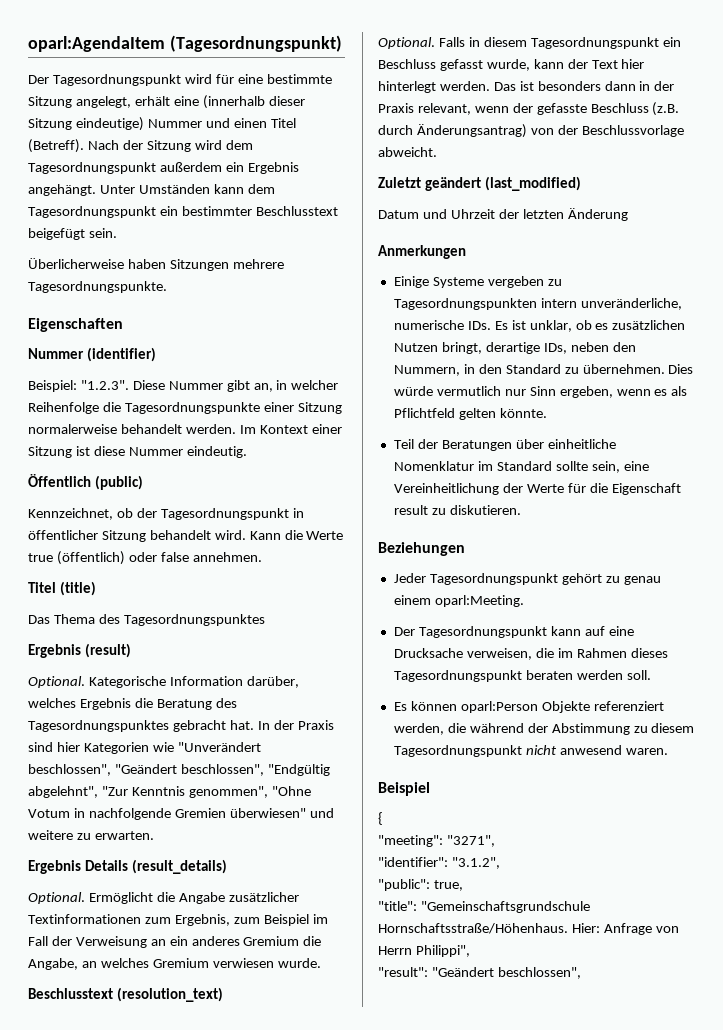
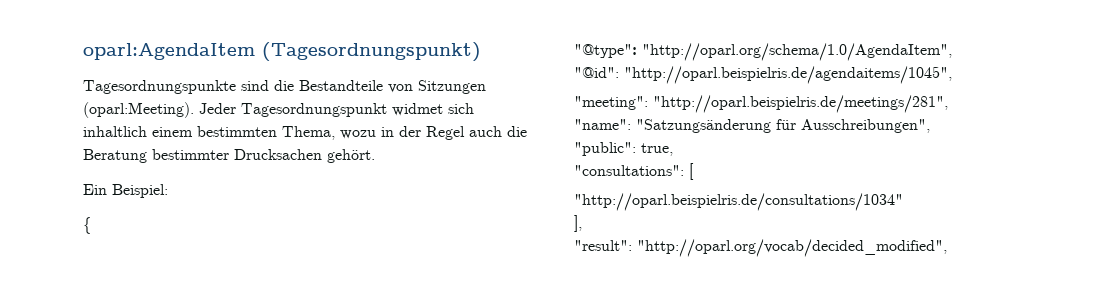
[28,74,332,86] [28,95,305,109] [28,117,296,131] [28,139,253,153] [28,162,299,174] [28,184,275,196] [28,206,338,218] [28,228,117,240] [28,258,284,271] [28,281,167,293] [28,318,123,332] [28,347,156,362] [28,380,339,392] [28,402,342,414] [28,424,342,434] [28,446,247,458] [28,474,143,490] [28,508,304,520] [28,530,344,542] [28,551,262,565] [28,581,96,596] [28,614,265,626] [28,643,131,658] [28,676,299,688] [28,698,237,710] [28,720,334,732] [28,742,261,754] [28,764,330,776] [28,786,311,798] [28,808,334,820] [28,830,154,840] [28,859,227,874] [28,892,299,904] [28,914,328,926] [28,936,322,948] [28,958,321,970] [28,987,223,1002] [378,37,681,49] [378,59,645,71] [378,81,675,93] [378,102,680,116] [378,124,684,138] [378,147,437,157] [378,176,581,191] [378,208,628,221] [378,245,466,259] [393,276,562,288] [393,298,682,310] [393,320,686,332] [393,342,636,354] [393,364,694,376] [393,386,688,398] [393,408,547,420] [393,439,616,451] [393,461,649,473] [393,483,681,495] [393,505,521,515] [378,542,465,556] [393,573,661,585] [393,595,524,607] [393,626,634,638] [393,648,668,660] [393,670,651,682] [393,701,664,713] [393,723,695,735] [393,745,668,757] [378,782,430,796] [378,812,383,825] [378,835,495,847] [378,857,500,869] [378,879,463,891] [378,901,590,913] [378,923,679,935] [378,945,470,957] Der Tagesordnungspunkt wird für eine bestimmte Sitzung angelegt, erhält eine (innerhalb dieser Sitzung eindeutige) Nummer und einen Titel (Betreff). Nach der Sitzung wird dem Tagesordnungspunkt außerdem ein Ergebnis angehängt. Unter Umständen kann dem Tagesordnungspunkt ein bestimmter Beschlusstext beigefügt sein. // Überlicherweise haben Sitzungen mehrere Tagesordnungspunkte. // Eigenschaften // Nummer (identifier) // Beispiel: "1.2.3". Diese Nummer gibt an, in welcher Reihenfolge die Tagesordnungspunkte einer Sitzung normalerweise behandelt werden. Im Kontext einer Sitzung ist diese Nummer eindeutig. // Öffentlich (public) // Kennzeichnet, ob der Tagesordnungspunkt in öffentlicher Sitzung behandelt wird. Kann die Werte true (öffentlich) oder false annehmen. // Titel (title) // Das Thema des Tagesordnungspunktes // Ergebnis (result) // Optional. Kategorische Information darüber, welches Ergebnis die Beratung des Tagesordnungspunktes gebracht hat. In der Praxis sind hier Kategorien wie "Unverändert beschlossen", "Geändert beschlossen", "Endgültig abgelehnt", "Zur Kenntnis genommen", "Ohne Votum in nachfolgende Gremien überwiesen" und weitere zu erwarten. // Ergebnis Details (result_details) // Optional. Ermöglicht die Angabe zusätzlicher Textinformationen zum Ergebnis, zum Beispiel im Fall der Verweisung an ein anderes Gremium die Angabe, an welches Gremium verwiesen wurde. // Beschlusstext (resolution_text) // Optional. Falls in diesem Tagesordnungspunkt ein Beschluss gefasst wurde, kann der Text hier hinterlegt werden. Das ist besonders dann in der Praxis relevant, wenn der gefasste Beschluss (z.B. durch Änderungsantrag) von der Beschlussvorlage abweicht. // Zuletzt geändert (last_modified) // Datum und Uhrzeit der letzten Änderung // Anmerkungen // Einige Systeme vergeben zu Tagesordnungspunkten intern unveränderliche, numerische IDs. Es ist unklar, ob es zusätzlichen Nutzen bringt, derartige IDs, neben den Nummern, in den Standard zu übernehmen. Dies würde vermutlich nur Sinn ergeben, wenn es als Pflichtfeld gelten könnte. // Teil der Beratungen über einheitliche Nomenklatur im Standard sollte sein, eine Vereinheitlichung der Werte für die Eigenschaft result zu diskutieren. // Beziehungen // Jeder Tagesordnungspunkt gehört zu genau einem oparl:Meeting. // Der Tagesordnungspunkt kann auf eine Drucksache verweisen, die im Rahmen dieses Tagesordnungspunkt beraten werden soll. // Es können oparl:Person Objekte referenziert werden, die während der Abstimmung zu diesem Tagesordnungspunkt nicht anwesend waren. // Beispiel // { // "meeting": "3271", // "identifier": "3.1.2", // "public": true, // "title": "Gemeinschaftsgrundschule Hornschaftsstraße/Höhenhaus. Hier: Anfrage von Herrn Philippi", -> [83,80,486,94] [83,102,474,118] [83,126,527,140] [83,149,375,163] [83,184,168,198] [83,217,91,234] [574,43,952,61] [574,66,952,84] [574,95,948,113] [574,119,930,133] [574,142,673,156] [574,163,694,180] [574,193,903,211] [574,215,582,232] Tagesordnungspunkte sind die Bestandteile von Sitzungen (oparl:Meeting). Jeder Tagesordnungspunkt widmet sich inhaltlich einem bestimmten Thema, wozu in der Regel auch die Beratung bestimmter Drucksachen gehört. // Ein Beispiel: // { // "@type": "http://oparl.org/schema/1.0/AgendaItem", // "@id": "http://oparl.beispielris.de/agendaitems/1045", // "meeting": "http://oparl.beispielris.de/meetings/281", // "name": "Satzungsänderung für Ausschreibungen", // "public": true, // "consultations": [ // "http://oparl.beispielris.de/consultations/1034" // ],
[431,967,581,979] "Geändert beschlossen", -> [637,239,947,257] "http://oparl.org/vocab/decided_modified",

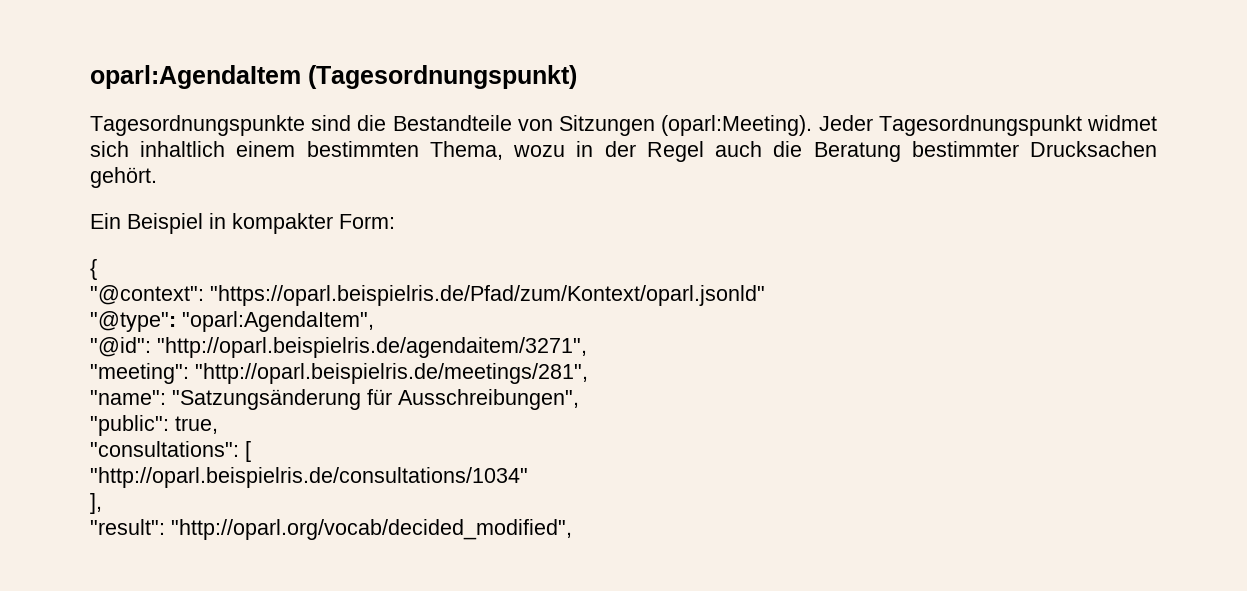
[112,184,168,198] Beispiel: -> [127,213,395,234] Beispiel in kompakter Form:
(91, 225) none -> [90,285,765,306] // "@context": "https://oparl.beispielris.de/Pfad/zum/Kontext/oparl.jsonld"
[642,43,952,61] "http://oparl.org/schema/1.0/AgendaItem", -> [182,311,374,332] "oparl:AgendaItem",
[624,66,952,84] "http://oparl.beispielris.de/agendaitems/1045", -> [157,337,587,358] "http://oparl.beispielris.de/agendaitem/3271",

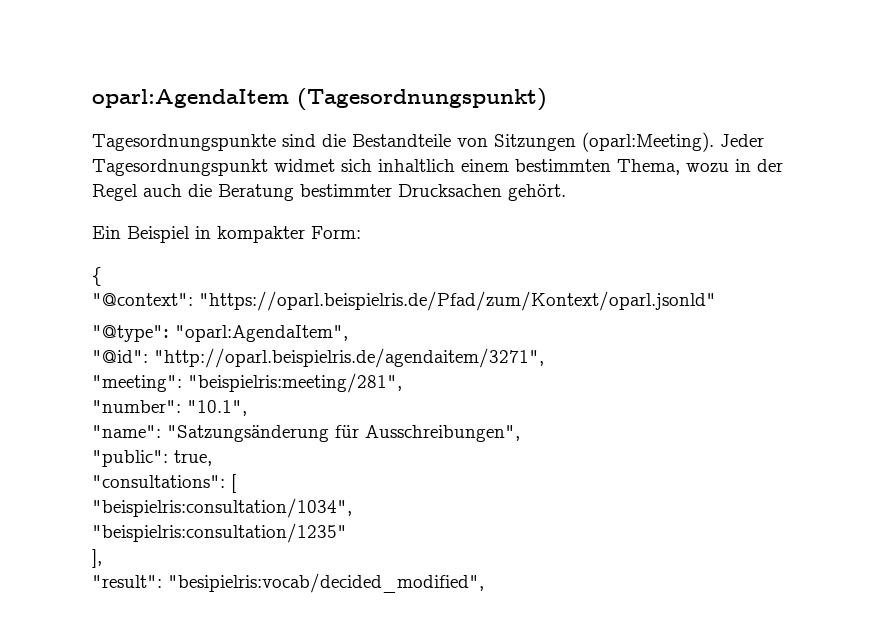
[195,363,588,384] "http://oparl.beispielris.de/meetings/281", -> [188,373,402,393] [92,400,247,416] "beispielris:meeting/281", // "number": "10.1",
[90,467,528,488] "http://oparl.beispielris.de/consultations/1034" -> [92,498,352,518] [92,523,347,543] "beispielris:consultation/1034", // "beispielris:consultation/1235"
[171,519,572,540] "http://oparl.org/vocab/decided_modified", -> [168,573,484,593] "besipielris:vocab/decided_modified",

